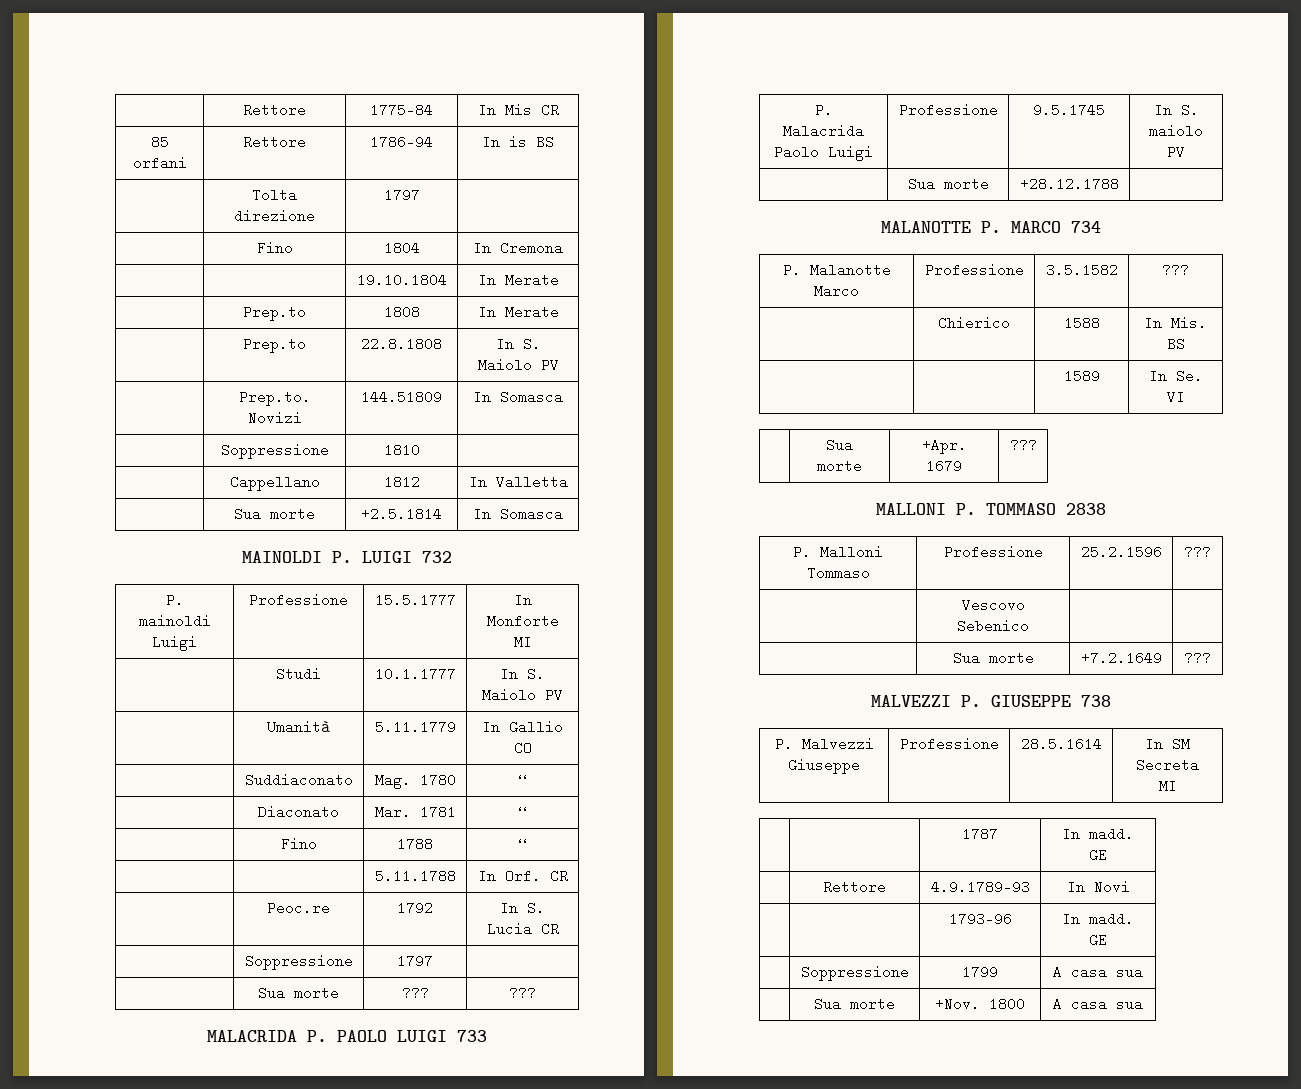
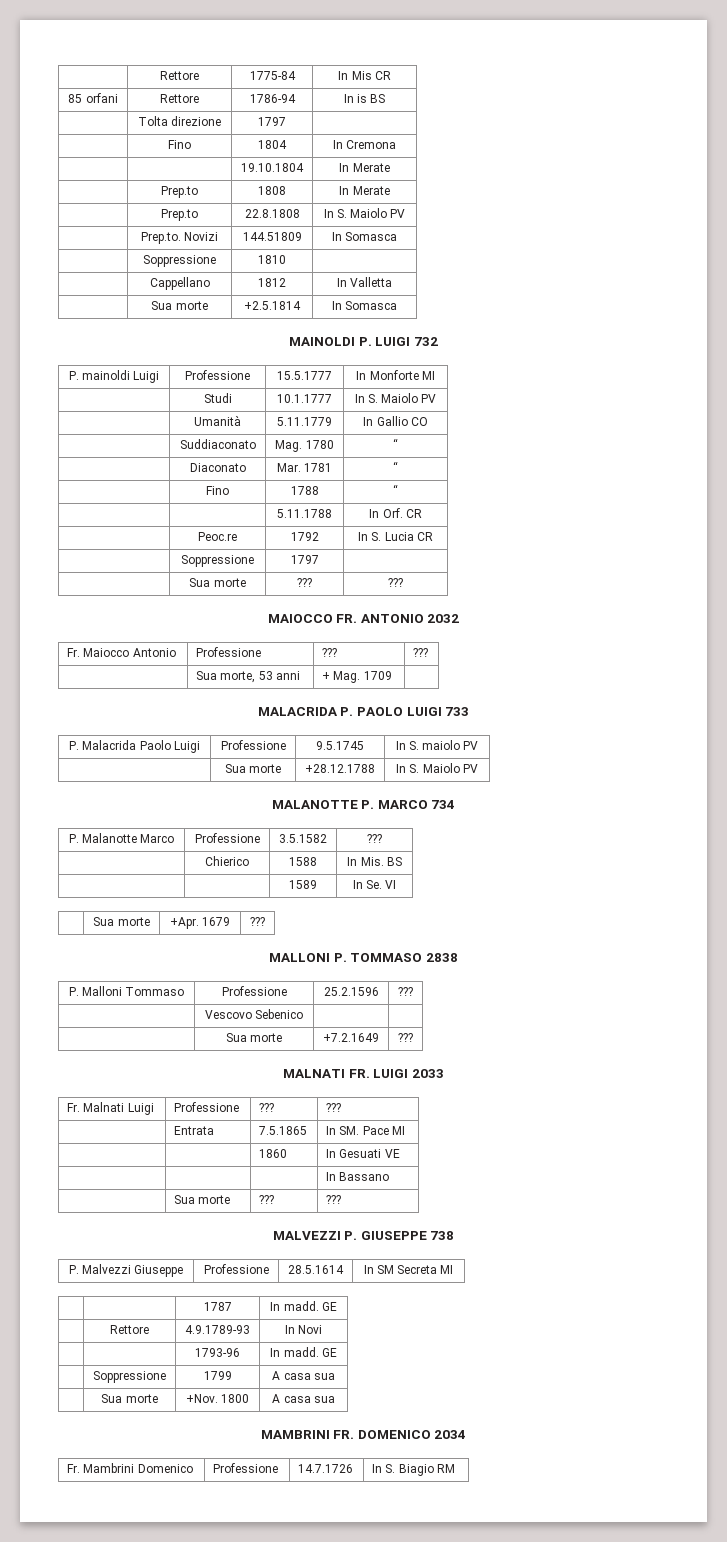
(536, 993) none -> [267,614,460,623] [67,648,176,657] [196,647,262,657] [322,648,338,657] [413,648,429,657] [196,671,300,683] [322,671,392,683] // MAIOCCO FR. ANTONIO 2032 // Fr. Maiocco Antonio | Professione | ??? | ??? // | Sua morte, 53 anni | + Mag. 1709 |
(1119, 184) none -> [396,763,478,773] In S. Maiolo PV
(1211, 658) none -> [283,1069,444,1078] [67,1102,154,1115] [174,1102,240,1112] [259,1103,275,1112] [326,1103,342,1112] [174,1126,215,1135] [259,1126,308,1135] [326,1126,405,1135] [259,1149,288,1158] [326,1149,400,1158] [326,1172,390,1181] [174,1195,231,1204] [259,1195,275,1204] [326,1195,342,1204] // MALNATI FR. LUIGI 2033 // Fr. Malnati Luigi | Professione | ??? | ??? // | Entrata | 7.5.1865 | In SM. Pace MI // | | 1860 | In Gesuati VE // | | | In Bassano // | Sua morte | ??? | ???
(1143, 1004) none -> [260,1430,467,1439] [67,1463,193,1473] [213,1463,279,1473] [298,1464,354,1473] [372,1464,455,1476] // MAMBRINI FR. DOMENICO 2034 // Fr. Mambrini Domenico | Professione | 14.7.1726 | In S. Biagio RM

